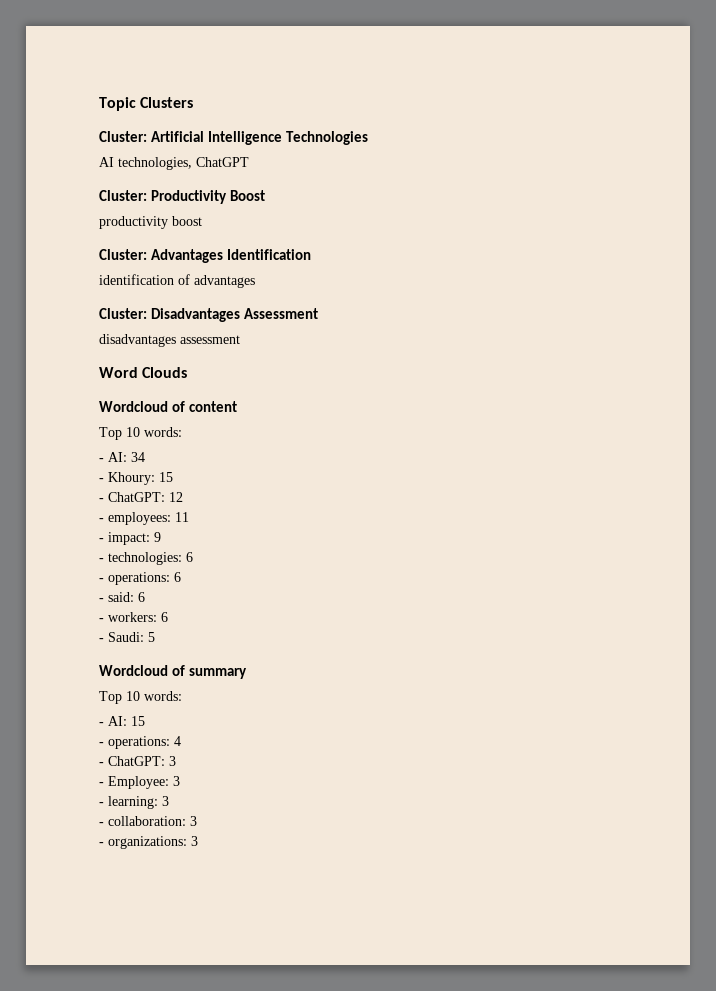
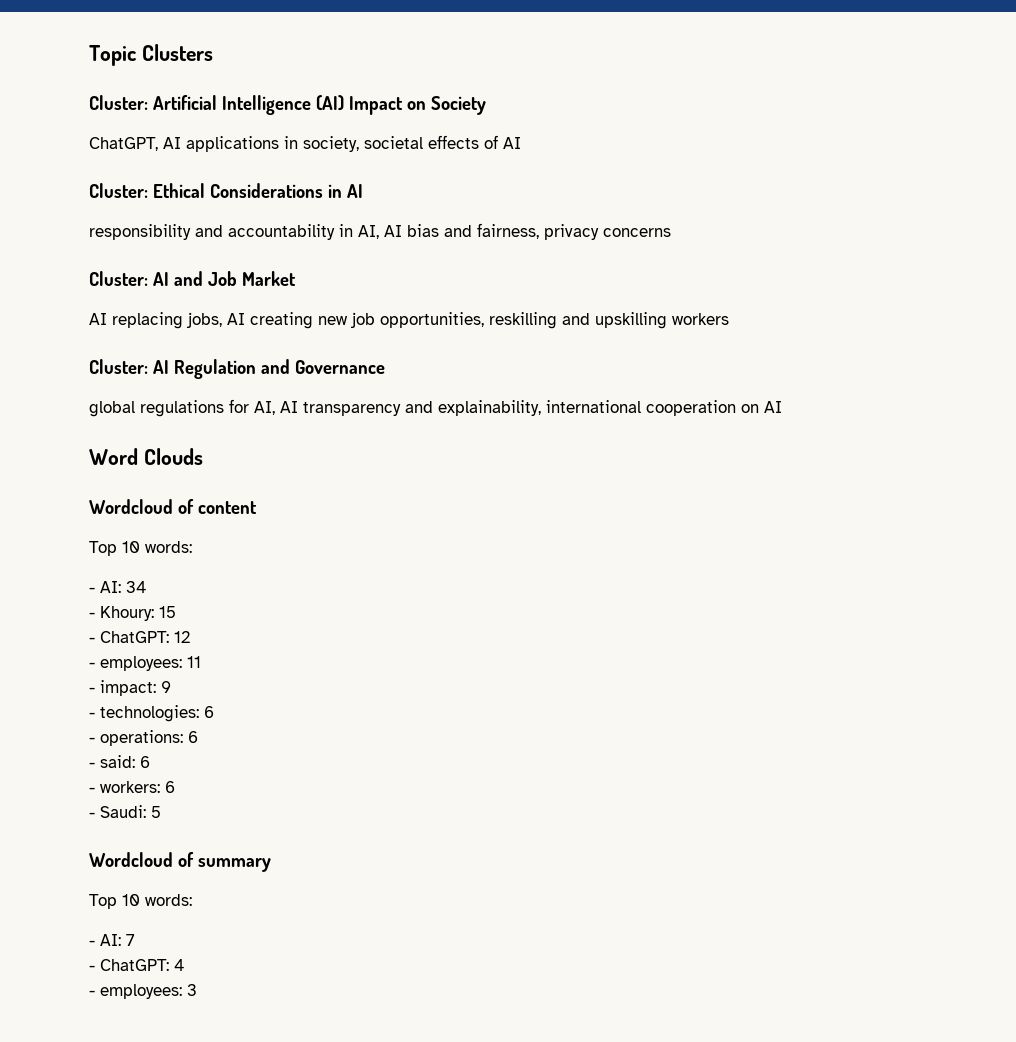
[285,131,368,145] [99,157,249,170] [99,190,265,204] [99,216,202,229] [99,249,311,263] [99,274,255,288] [99,308,318,322] [99,334,240,347] Technologies // AI technologies, ChatGPT // Cluster: Productivity Boost // productivity boost // Cluster: Advantages Identification // identification of advantages // Cluster: Disadvantages Assessment // disadvantages assessment -> [315,95,486,115] [89,135,521,152] [89,183,363,198] [89,223,671,240] [89,271,296,286] [89,312,729,329] [89,359,385,379] [89,399,782,417] (AI) Impact on Society // ChatGPT, AI applications in society, societal effects of AI // Cluster: Ethical Considerations in AI // responsibility and accountability in AI, AI bias and fairness, privacy concerns // Cluster: AI and Job Market // AI replacing jobs, AI creating new job opportunities, reskilling and upskilling workers // Cluster: AI Regulation and Governance // global regulations for AI, AI transparency and explainability, international cooperation on AI
[131,716,145,726] [99,736,170,749] 15 // - operations: -> [126,934,135,946] [89,959,169,971] 7 // - ChatGPT:
[108,756,176,766] [99,776,180,789] [99,796,169,809] [99,816,197,826] [99,836,198,849] ChatGPT: 3 // - Employee: 3 // - learning: 3 // - collaboration: 3 // - organizations: 3 -> [100,984,197,999] employees: 3

